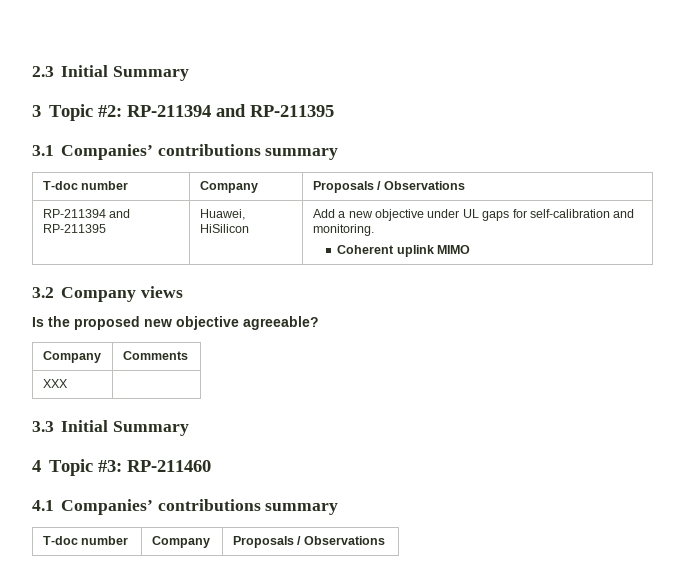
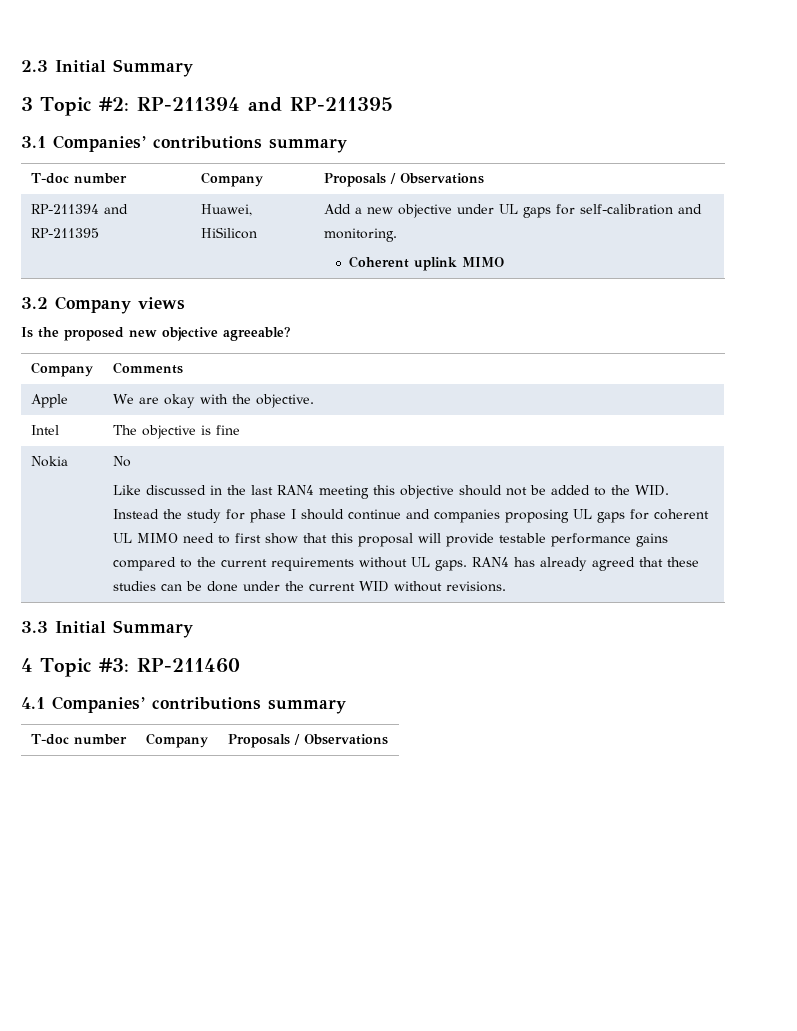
[42,379,68,388] XXX | -> [30,394,68,408] [112,394,314,408] [30,425,59,435] [112,425,240,439] [30,456,68,467] [112,456,131,467] [112,485,669,499] [112,509,709,523] [112,533,668,547] [112,557,699,571] [112,581,506,592] Apple | We are okay with the objective. // Intel | The objective is fine // Nokia | No // Like discussed in the last RAN4 meeting this objective should not be added to the WID. Instead the study for phase I should continue and companies proposing UL gaps for coherent UL MIMO need to first show that this proposal will provide testable performance gains compared to the current requirements without UL gaps. RAN4 has already agreed that these studies can be done under the current WID without revisions.

